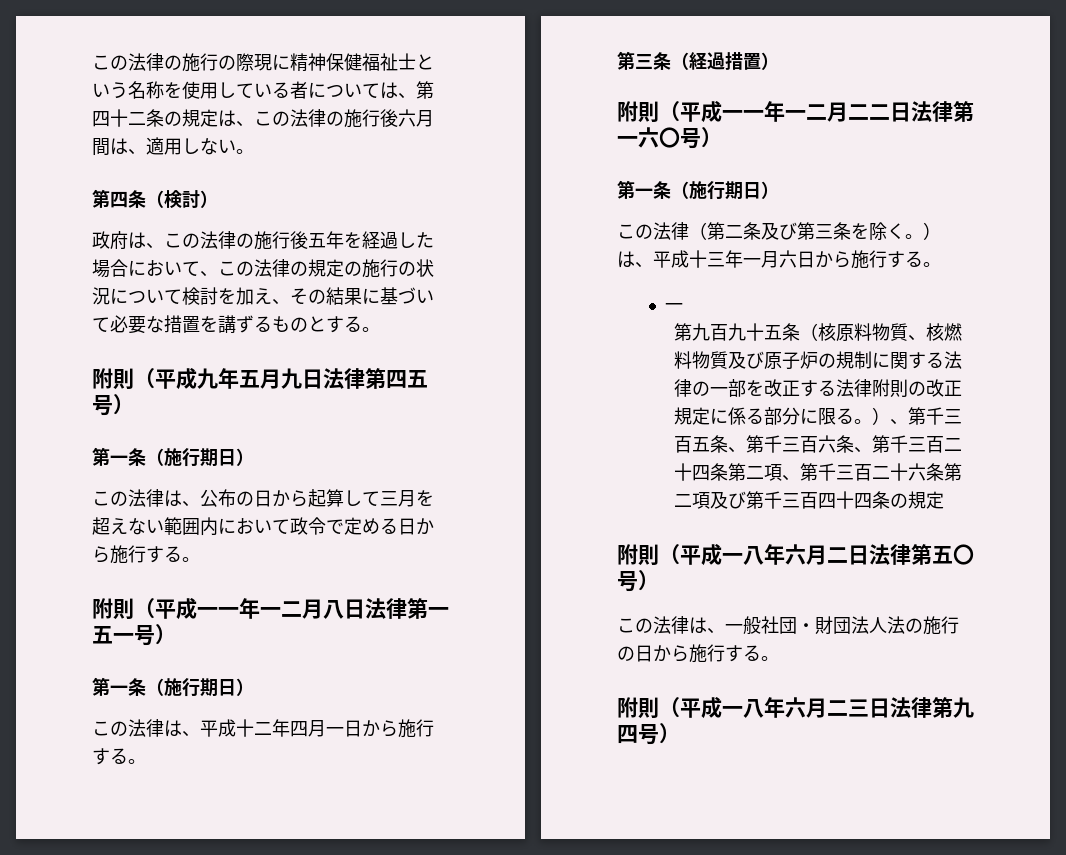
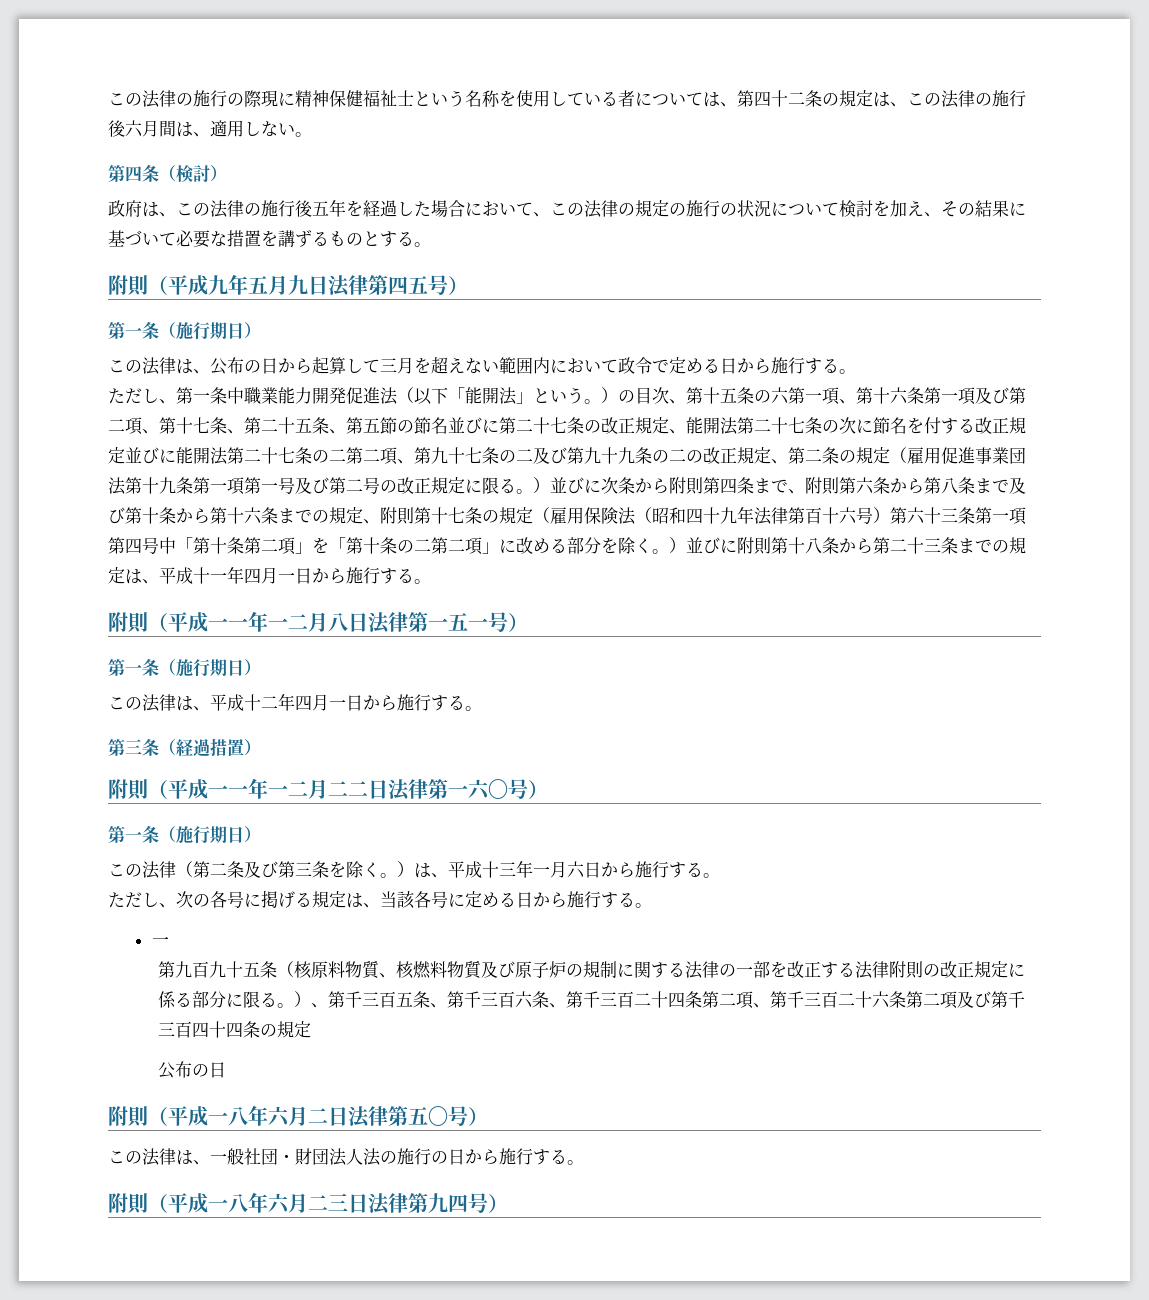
(200, 559) none -> [108,387,1026,405] [108,417,1026,435] [108,447,1026,465] [108,477,1026,495] [108,506,1026,525] [108,537,1026,555] [108,566,431,584] // ただし、第一条中職業能力開発促進法（以下「能開法」という。）の目次、第十五条の六第一項、第十六条第一項及び第二項、第十七条、第二十五条、第五節の節名並びに第二十七条の改正規定、能開法第二十七条の次に節名を付する改正規定並びに能開法第二十七条の二第二項、第九十七条の二及び第九十九条の二の改正規定、第二条の規定（雇用促進事業団法第十九条第一項第一号及び第二号の改正規定に限る。）並びに次条から附則第四条まで、附則第六条から第八条まで及び第十条から第十六条までの規定、附則第十七条の規定（雇用保険法（昭和四十九年法律第百十六号）第六十三条第一項第四号中「第十条第二項」を「第十条の二第二項」に改める部分を除く。）並びに附則第十八条から第二十三条までの規定は、平成十一年四月一日から施行する。
(941, 264) none -> [108,890,652,909] // ただし、次の各号に掲げる規定は、当該各号に定める日から施行する。
(944, 500) none -> [158,1061,227,1079] // 公布の日

